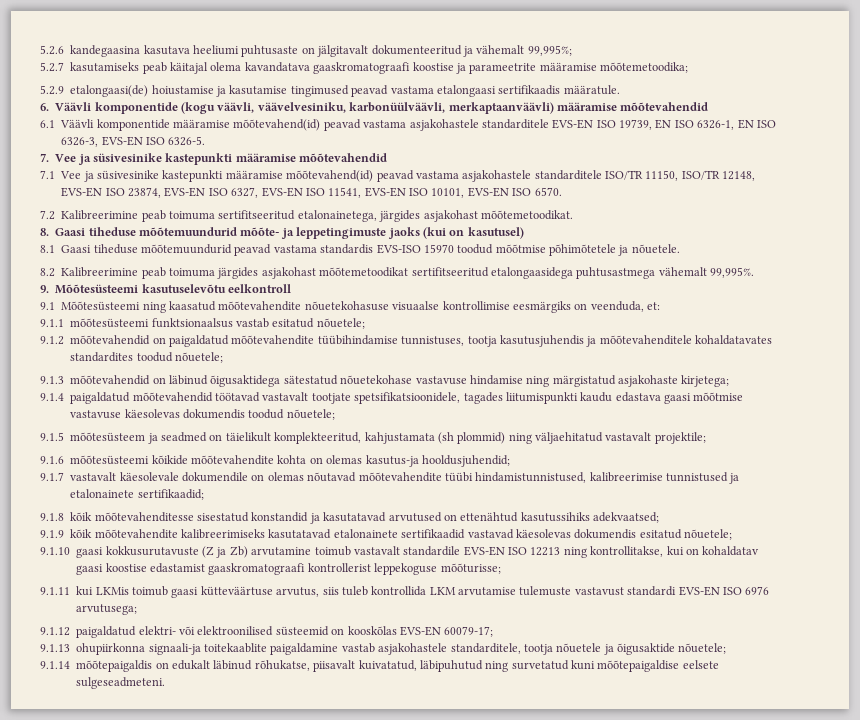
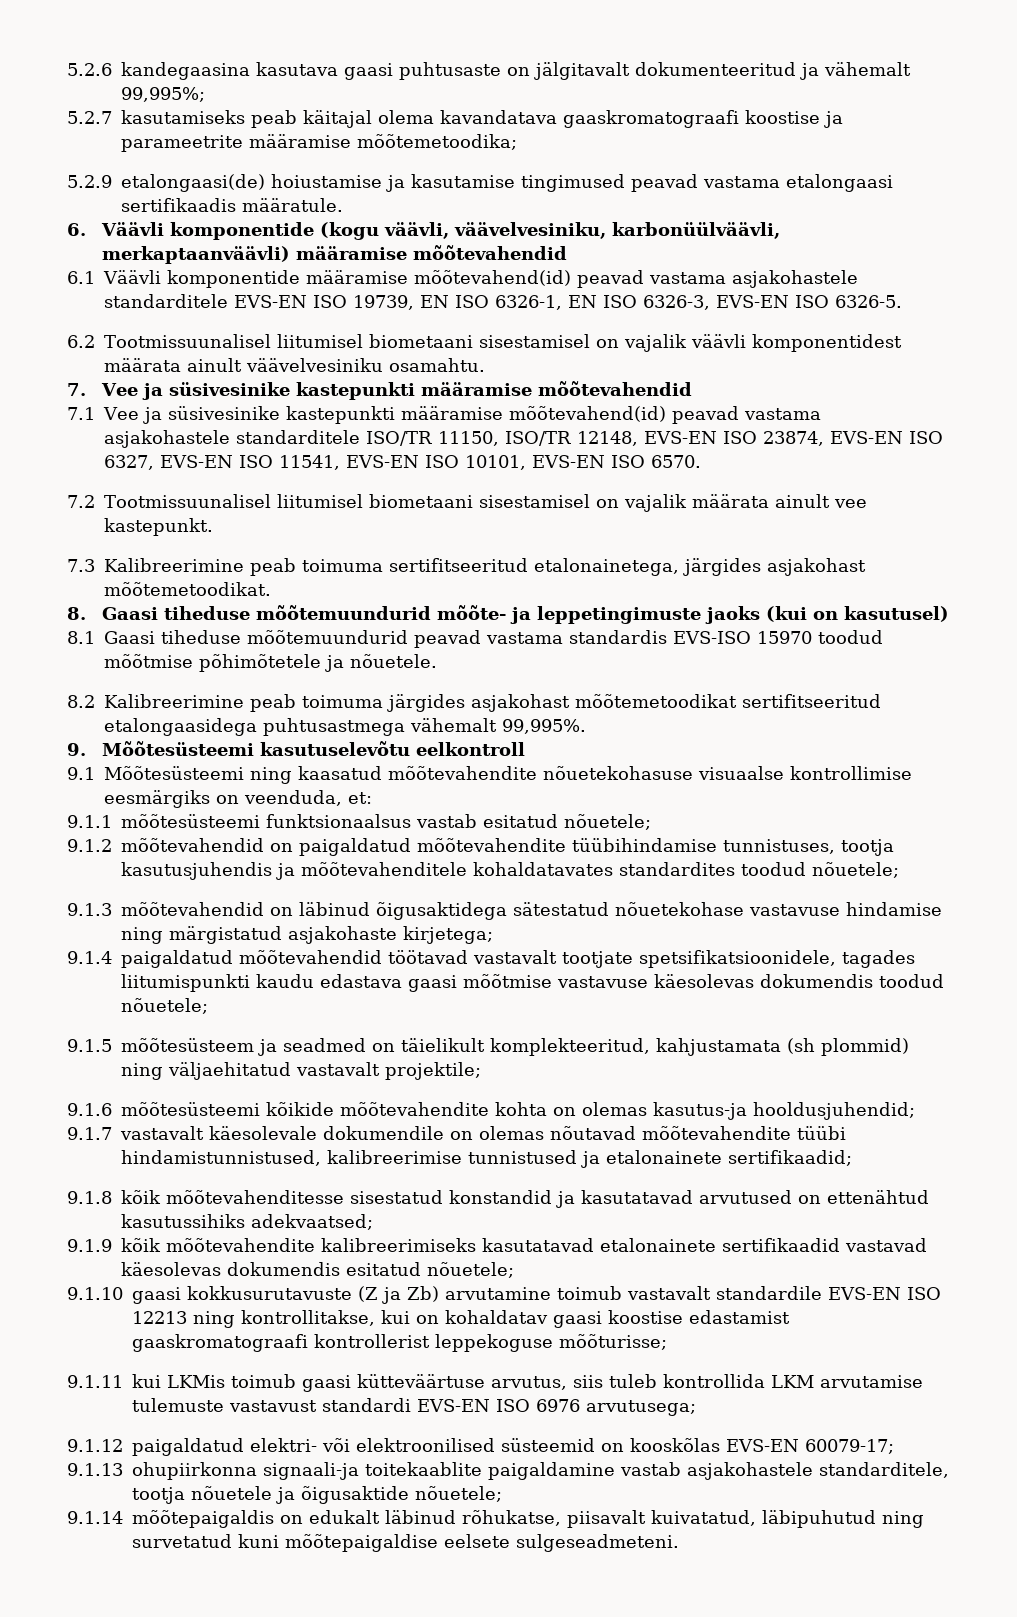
[193,45,239,55] heeliumi -> [344,63,393,80] gaasi
(206, 141) none -> [67,334,902,352] [104,358,485,372] // 6.2 Tootmissuunalisel liitumisel biometaani sisestamisel on vajalik väävli komponentidest määrata ainult väävelvesiniku osamahtu.
(55, 215) none -> [104,494,867,512] [104,518,213,536] [67,559,95,572] Tootmissuunalisel liitumisel biometaani sisestamisel on vajalik määrata ainult vee kastepunkt. // 7.3

